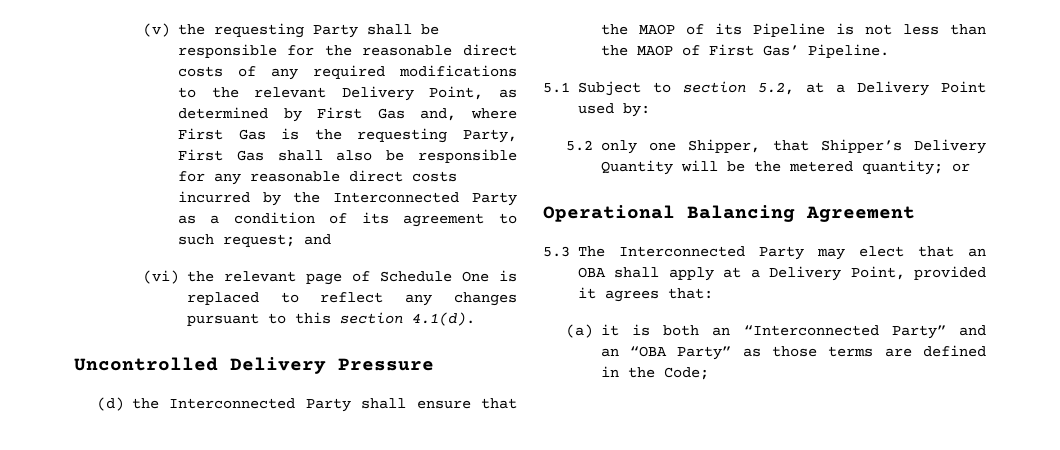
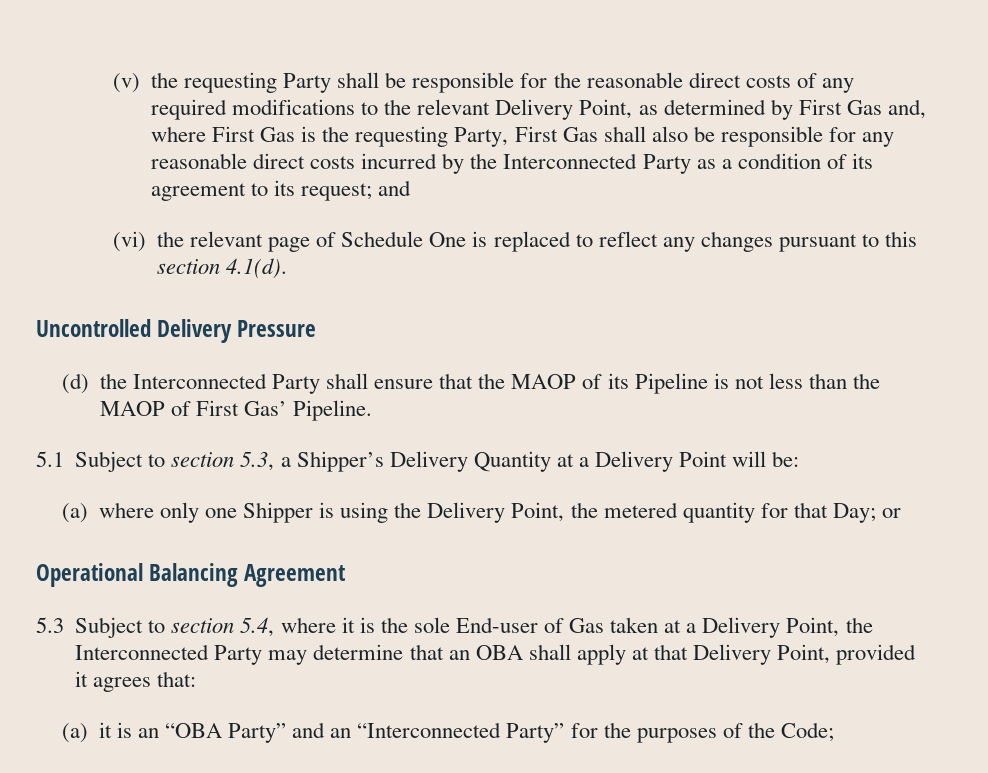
[177,234,214,245] such -> [274,180,296,196] its
[757,81,986,96] [577,103,650,117] [566,139,986,154] [600,160,943,175] 5.2, at a Delivery Point used by: // 5.2 only one Shipper, that Shipper’s Delivery Quantity will be the metered quantity; -> [240,451,800,472] [61,502,876,523] 5.3, a Shipper’s Delivery Quantity at a Delivery Point will be: // (a) where only one Shipper is using the Delivery Point, the metered quantity for that Day;
[577,246,605,257] The -> [75,617,873,638] Subject to section 5.4, where it is the sole End-user of Gas taken at a Delivery Point, the
[858,246,904,257] elect -> [313,644,404,660] determine
[750,269,760,278] a -> [654,644,688,660] that
[663,325,986,339] [600,345,987,360] [600,366,619,377] both an “Interconnected Party” and an “OBA Party” as those terms are defined in -> [137,722,743,743] an “OBA Party” and an “Interconnected Party” for the purposes of

